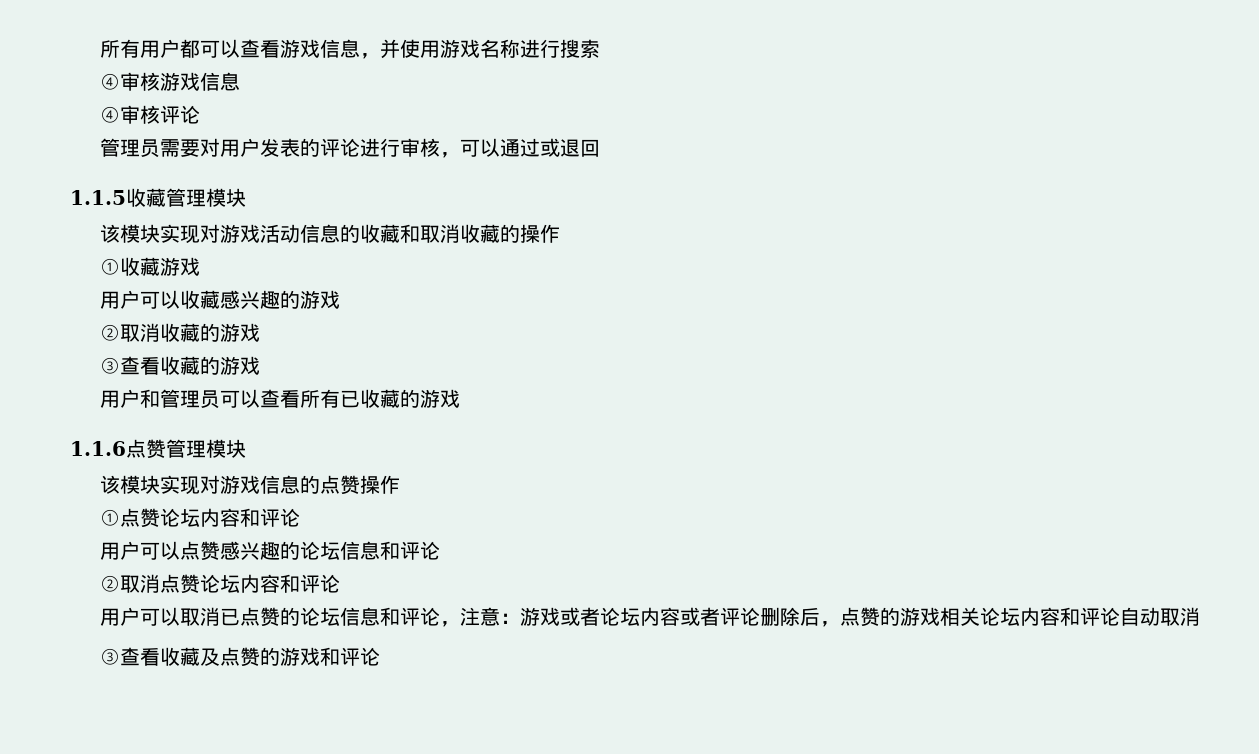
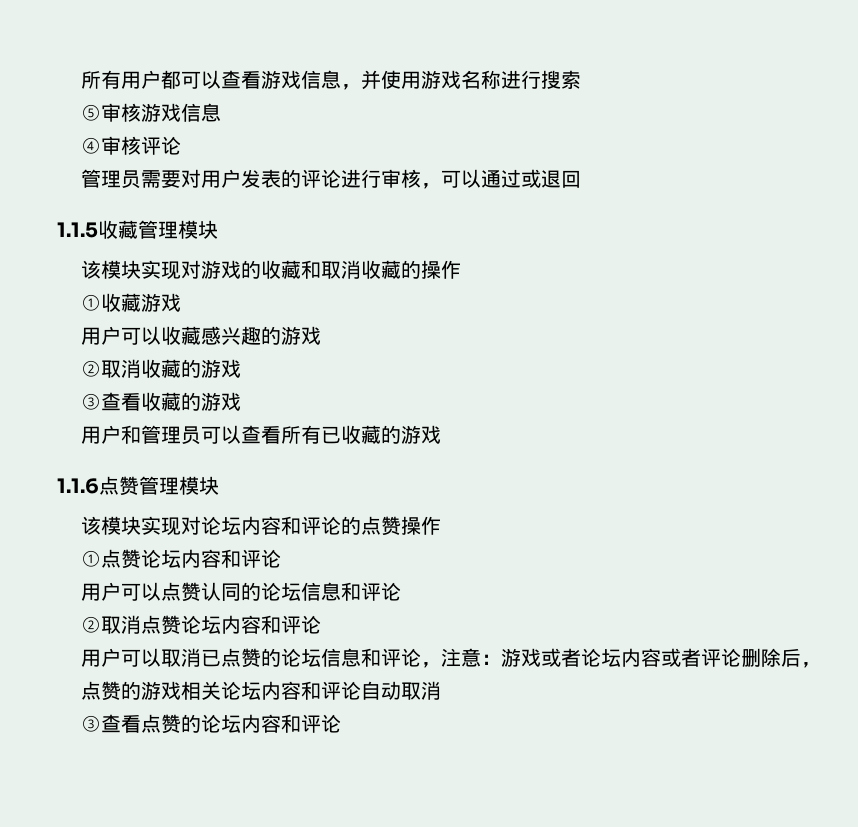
[99,73,120,90] ④ -> [80,104,101,121] ⑤
[259,224,340,243] 活动信息 -> (241, 269) none
[219,475,300,494] 游戏信息 -> [200,516,341,535] 论坛内容和评论
[219,541,280,560] 感兴趣 -> [200,582,241,601] 认同
[159,647,320,667] 收藏及点赞的游戏 -> [140,714,281,734] 点赞的论坛内容

